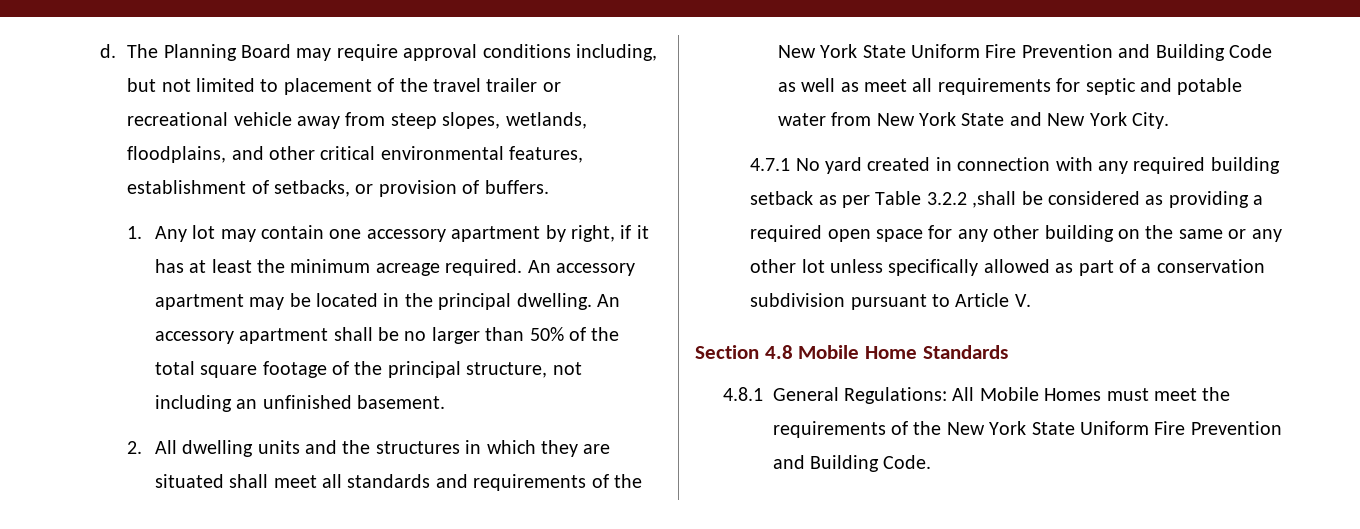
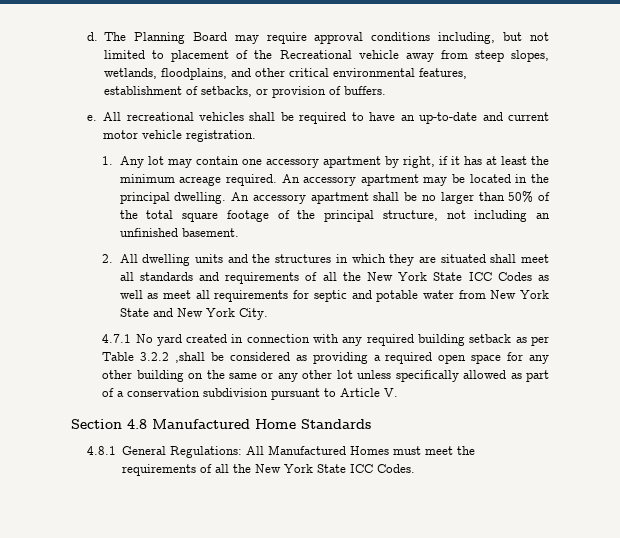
[432,78,561,92] [127,112,229,126] travel trailer or recreational -> [279,50,352,59] Recreational
(549, 187) none -> [86,112,549,124] [103,130,257,142] // e. All recreational vehicles shall be required to have an up-to-date and current motor vehicle registration.
[613,474,642,488] [777,44,1272,61] the New York State Uniform Fire Prevention and Building Code -> [322,272,532,281] all the New York State ICC Codes
[798,345,860,359] Mobile -> [152,419,250,429] Manufactured
[979,387,1039,401] Mobile -> [268,445,347,455] Manufactured
[913,421,1282,435] [772,455,932,472] the New York State Uniform Fire Prevention and Building Code. -> [215,464,416,473] all the New York State ICC Codes.

